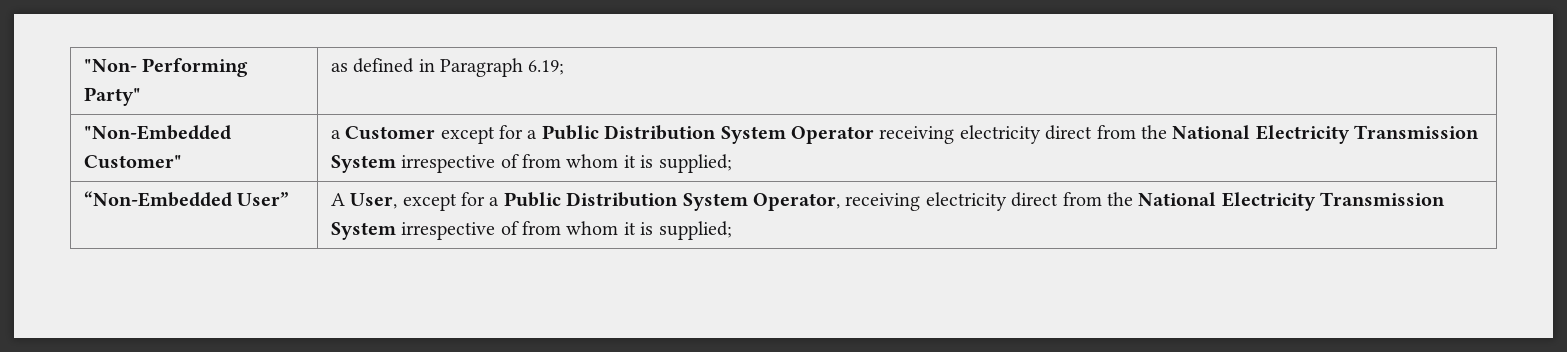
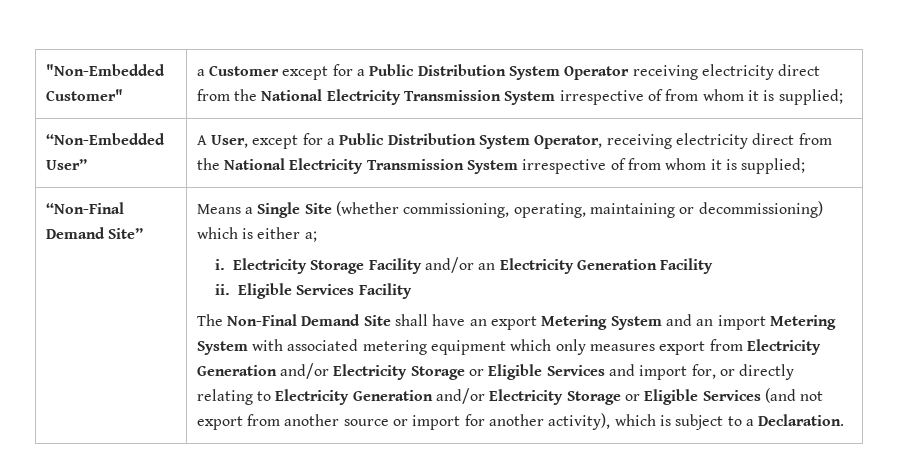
[83,58,249,77] [83,87,141,106] [330,58,565,77] "Non- Performing Party" | as defined in Paragraph 6.19; // -> (45, 70) none
(732, 230) none -> [45,202,124,214] [45,227,144,239] [196,201,823,218] [196,227,317,242] [214,257,714,274] [214,283,412,299] [196,314,836,330] [196,339,821,355] [196,363,795,380] [196,388,824,405] [196,413,845,430] // “Non-Final Demand Site” | Means a Single Site (whether commissioning, operating, maintaining or decommissioning) which is either a; // i. Electricity Storage Facility and/or an Electricity Generation Facility // ii. Eligible Services Facility // The Non-Final Demand Site shall have an export Metering System and an import Metering System with associated metering equipment which only measures export from Electricity Generation and/or Electricity Storage or Eligible Services and import for, or directly relating to Electricity Generation and/or Electricity Storage or Eligible Services (and not export from another source or import for another activity), which is subject to a Declaration.

